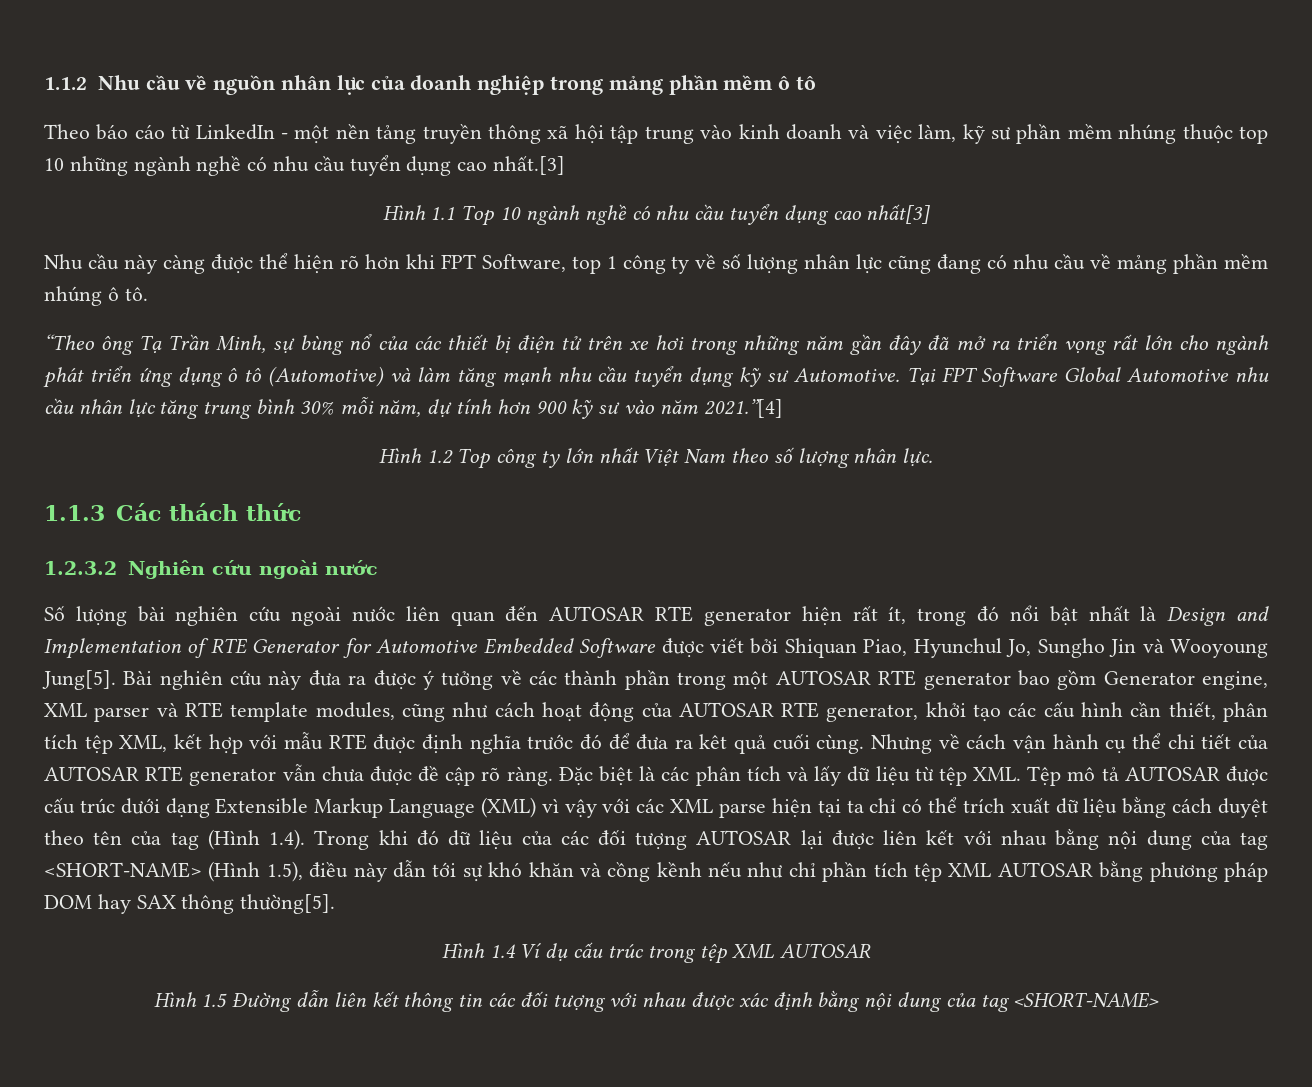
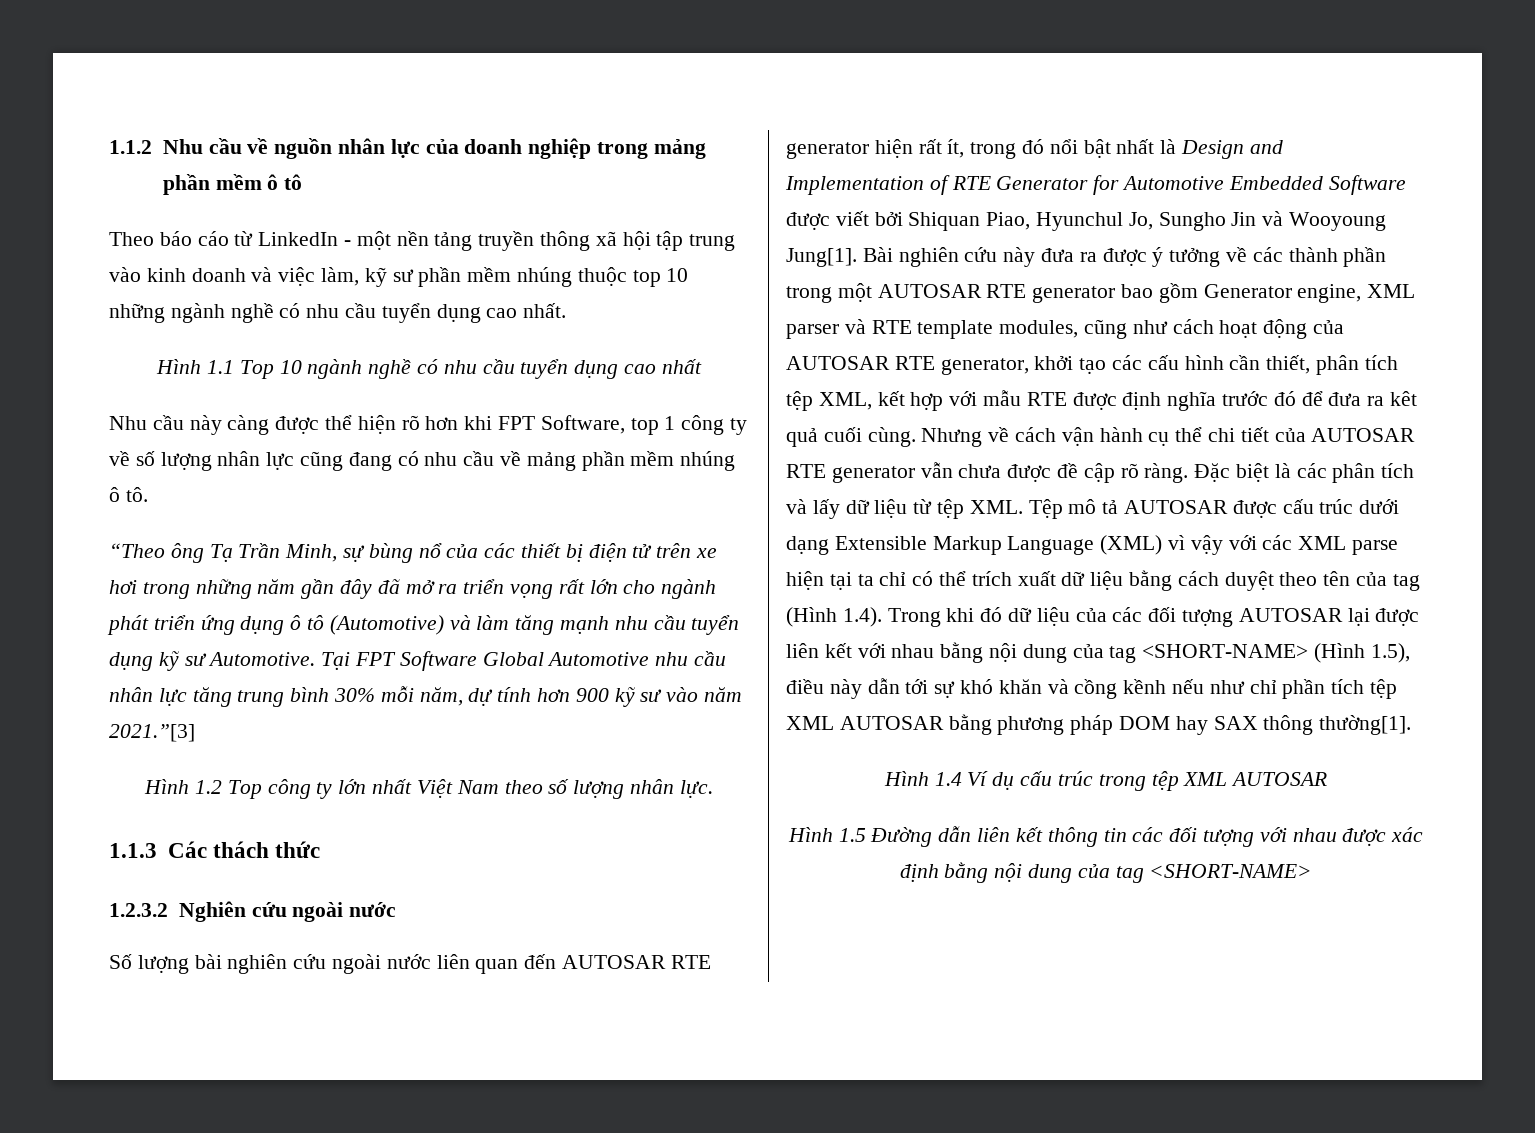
[493,156,566,175] nhất.[3] -> [523,303,567,318] nhất.
[866,204,931,224] nhất[3] -> [661,359,702,374] nhất
[703,399,783,418] 2021.”[4] -> [109,724,195,742] 2021.”[3]
[42,670,116,690] Jung[5]. -> [786,248,857,267] Jung[1].
[240,894,336,914] thường[5]. -> [1319,715,1412,735] thường[1].

